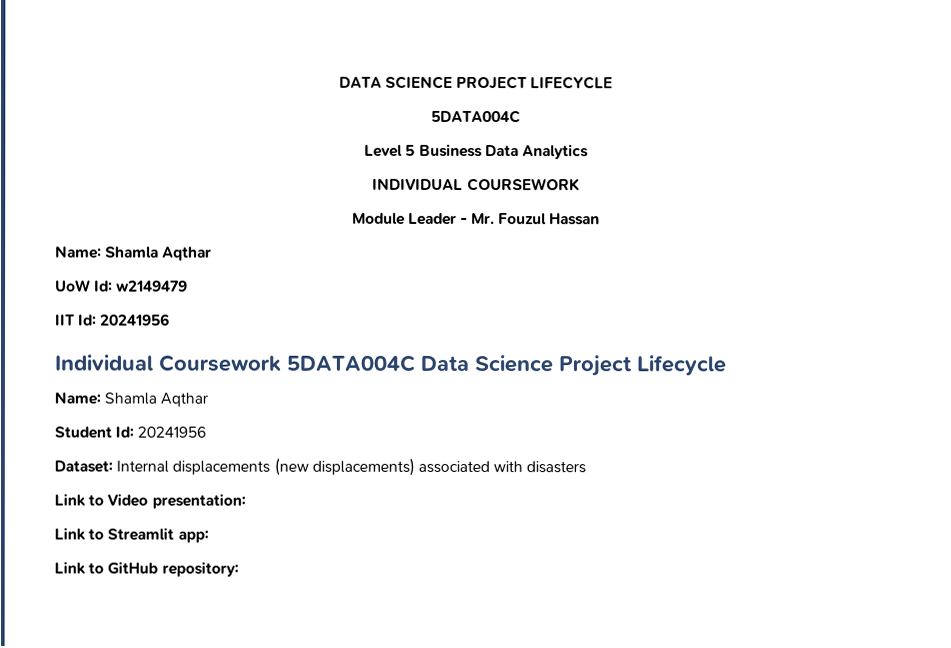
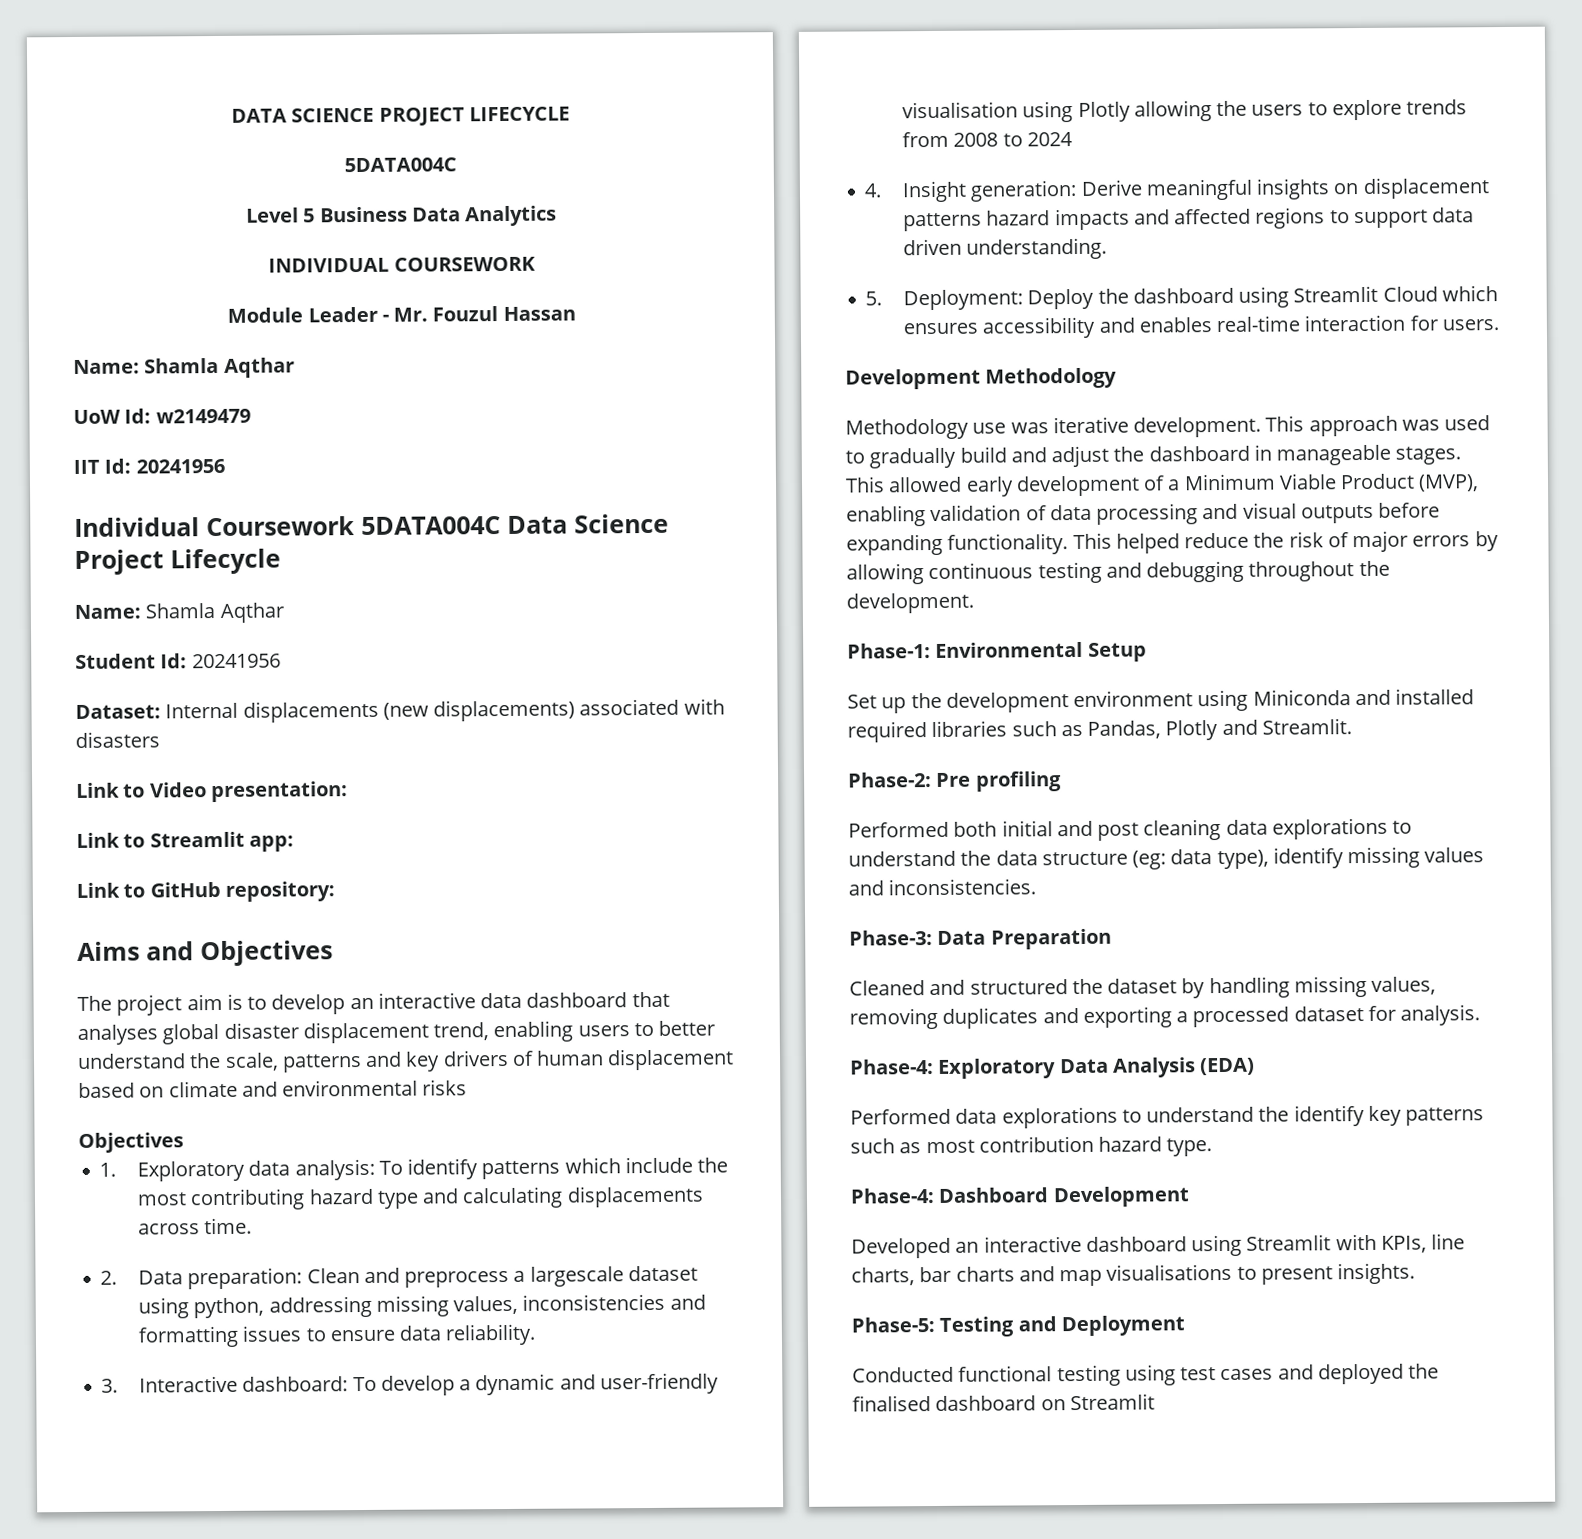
(239, 569) none -> [77,940,333,967] [77,991,670,1016] [77,1020,716,1045] [77,1048,735,1073] [78,1079,468,1098] [78,1132,184,1153] [99,1156,729,1182] [137,1185,704,1211] [138,1217,253,1235] [100,1265,698,1290] [138,1293,706,1319] [138,1323,537,1348] [101,1372,719,1396] [902,99,1468,123] [902,131,1073,148] [864,177,1490,203] [903,207,1475,232] [903,237,1108,260] [865,285,1498,311] [903,314,1499,339] [845,367,1118,390] [845,415,1491,440] [845,444,1462,469] [845,473,1480,497] [846,502,1441,527] [846,530,1499,556] [846,560,1390,585] [846,592,974,614] [847,641,1147,662] [847,688,1475,714] [847,718,1352,743] [848,771,1062,792] [848,817,1413,841] [848,846,1485,870] [848,878,1037,896] [849,928,1112,950] [849,975,1437,999] [849,1004,1481,1030] [850,1057,1256,1079] [850,1105,1485,1129] [850,1135,1213,1157] [850,1186,1190,1208] [851,1233,1466,1259] [851,1262,1416,1287] [851,1315,1185,1337] [852,1363,1440,1387] [852,1393,1155,1412] // Aims and Objectives // The project aim is to develop an interactive data dashboard that analyses global disaster displacement trend, enabling users to better understand the scale, patterns and key drivers of human displacement based on climate and environmental risks // Objectives // 1. Exploratory data analysis: To identify patterns which include the most contributing hazard type and calculating displacements across time. // 2. Data preparation: Clean and preprocess a largescale dataset using python, addressing missing values, inconsistencies and formatting issues to ensure data reliability. // 3. Interactive dashboard: To develop a dynamic and user-friendly visualisation using Plotly allowing the users to explore trends from 2008 to 2024 // 4. Insight generation: Derive meaningful insights on displacement patterns hazard impacts and affected regions to support data driven understanding. // 5. Deployment: Deploy the dashboard using Streamlit Cloud which ensures accessibility and enables real-time interaction for users. // Development Methodology // Methodology use was iterative development. This approach was used to gradually build and adjust the dashboard in manageable stages. This allowed early development of a Minimum Viable Product (MVP), enabling validation of data processing and visual outputs before expanding functionality. This helped reduce the risk of major errors by allowing continuous testing and debugging throughout the development. // Phase-1: Environmental Setup // Set up the development environment using Miniconda and installed required libraries such as Pandas, Plotly and Streamlit. // Phase-2: Pre profiling // Performed both initial and post cleaning data explorations to understand the data structure (eg: data type), identify missing values and inconsistencies. // Phase-3: Data Preparation // Cleaned and structured the dataset by handling missing values, removing duplicates and exporting a processed dataset for analysis. // Phase-4: Exploratory Data Analysis (EDA) // Performed data explorations to understand the identify key patterns such as most contribution hazard type. // Phase-4: Dashboard Development // Developed an interactive dashboard using Streamlit with KPIs, line charts, bar charts and map visualisations to present insights. // Phase-5: Testing and Deployment // Conducted functional testing using test cases and deployed the finalised dashboard on Streamlit

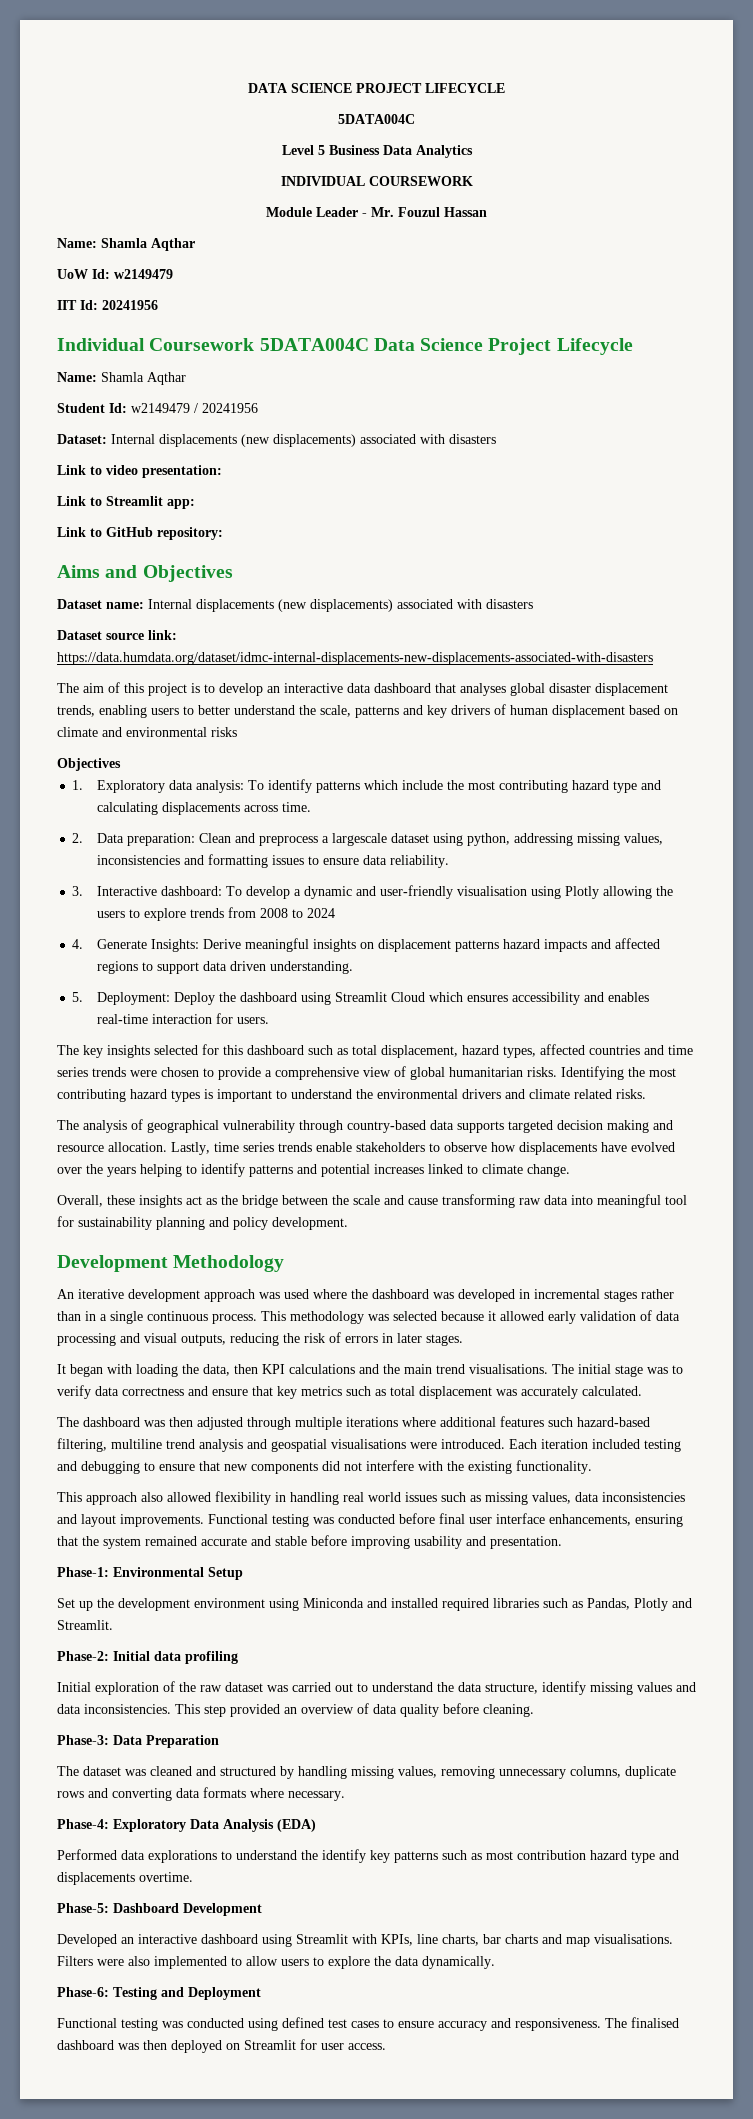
(188, 661) none -> [131,403,198,413] w2149479 /
[149,782,207,798] Video -> [106,465,138,475] video
[77,993,223,1016] The project aim -> [57,599,533,612] [57,630,177,640] [57,652,653,665] [57,682,187,696] Dataset name: Internal displacements (new displacements) associated with disasters // Dataset source link: https://data.humdata.org/dataset/idmc-internal-displacements-new-displacements-associated-with-disasters // The aim of this project
[433,1022,490,1041] trend, -> [57,705,95,717] trends,
[902,179,1078,203] Insight generation: -> [97,939,200,952] Generate Insights:
[845,367,1118,390] [845,415,1491,440] [845,444,1462,469] [845,473,1480,497] [846,505,926,527] Development Methodology // Methodology use was iterative development. This approach was used to gradually build and adjust the dashboard in manageable stages. This allowed early development of a Minimum Viable Product (MVP), enabling -> [57,1044,693,1058] [57,1066,676,1080] [57,1089,646,1102] [57,1119,673,1133] [57,1142,675,1155] [57,1163,570,1177] [57,1194,687,1208] [57,1216,348,1230] [57,1255,285,1272] [57,1289,674,1302] [57,1311,576,1324] The key insights selected for this dashboard such as total displacement, hazard types, affected countries and time series trends were chosen to provide a comprehensive view of global humanitarian risks. Identifying the most contributing hazard types is important to understand the environmental drivers and climate related risks. // The analysis of geographical vulnerability through country-based data supports targeted decision making and resource allocation. Lastly, time series trends enable stakeholders to observe how displacements have evolved over the years helping to identify patterns and potential increases linked to climate change. // Overall, these insights act as the bridge between the scale and cause transforming raw data into meaningful tool for sustainability planning and policy development. // Development Methodology // An iterative development approach was used where the dashboard was developed in incremental stages rather than in a single continuous process. This methodology was selected because it allowed early
[1300,502,1441,524] [846,530,1499,556] [846,560,1390,585] [846,592,974,614] outputs before expanding functionality. This helped reduce the risk of major errors by allowing continuous testing and debugging throughout the development. -> [181,1332,463,1346] [57,1364,683,1377] [57,1385,642,1399] [57,1416,650,1430] [57,1438,681,1452] [57,1460,592,1474] [57,1491,685,1505] [57,1513,683,1527] [57,1535,562,1549] outputs, reducing the risk of errors in later stages. // It began with loading the data, then KPI calculations and the main trend visualisations. The initial stage was to verify data correctness and ensure that key metrics such as total displacement was accurately calculated. // The dashboard was then adjusted through multiple iterations where additional features such hazard-based filtering, multiline trend analysis and geospatial visualisations were introduced. Each iteration included testing and debugging to ensure that new components did not interfere with the existing functionality. // This approach also allowed flexibility in handling real world issues such as missing values, data inconsistencies and layout improvements. Functional testing was conducted before final user interface enhancements, ensuring that the system remained accurate and stable before improving usability and presentation.
[936,772,972,787] Pre -> [113,1651,181,1661] Initial data
[848,817,1413,841] [848,849,1269,870] Performed both initial and post cleaning data explorations to understand the data structure (eg: data type), -> [57,1681,538,1695] Initial exploration of the raw dataset was carried out to understand the data structure,
(884, 888) none -> [57,1704,81,1714] data
[849,928,1112,950] [849,978,1178,996] // Phase-3: Data Preparation // Cleaned and structured the dataset -> [175,1703,534,1717] [57,1735,219,1748] [57,1766,276,1776] This step provided an overview of data quality before cleaning. // Phase-3: Data Preparation // The dataset was cleaned and structured
[942,1004,1481,1029] duplicates and exporting a processed dataset for analysis. -> [499,1766,676,1779] [57,1787,345,1801] unnecessary columns, duplicate rows and converting data formats where necessary.
[1166,1138,1213,1157] [850,1188,935,1204] type. // Phase-4: -> [631,1850,679,1863] [57,1872,193,1885] [57,1903,109,1913] type and displacements overtime. // Phase-5:
[1106,1262,1416,1285] [851,1315,1185,1337] [852,1363,1440,1387] [852,1393,1155,1412] visualisations to present insights. // Phase-5: Testing and Deployment // Conducted functional testing using test cases and deployed the finalised dashboard on Streamlit -> [594,1934,673,1944] [57,1956,495,1969] [57,1987,261,2000] [57,2017,679,2031] [57,2039,386,2053] visualisations. Filters were also implemented to allow users to explore the data dynamically. // Phase-6: Testing and Deployment // Functional testing was conducted using defined test cases to ensure accuracy and responsiveness. The finalised dashboard was then deployed on Streamlit for user access.

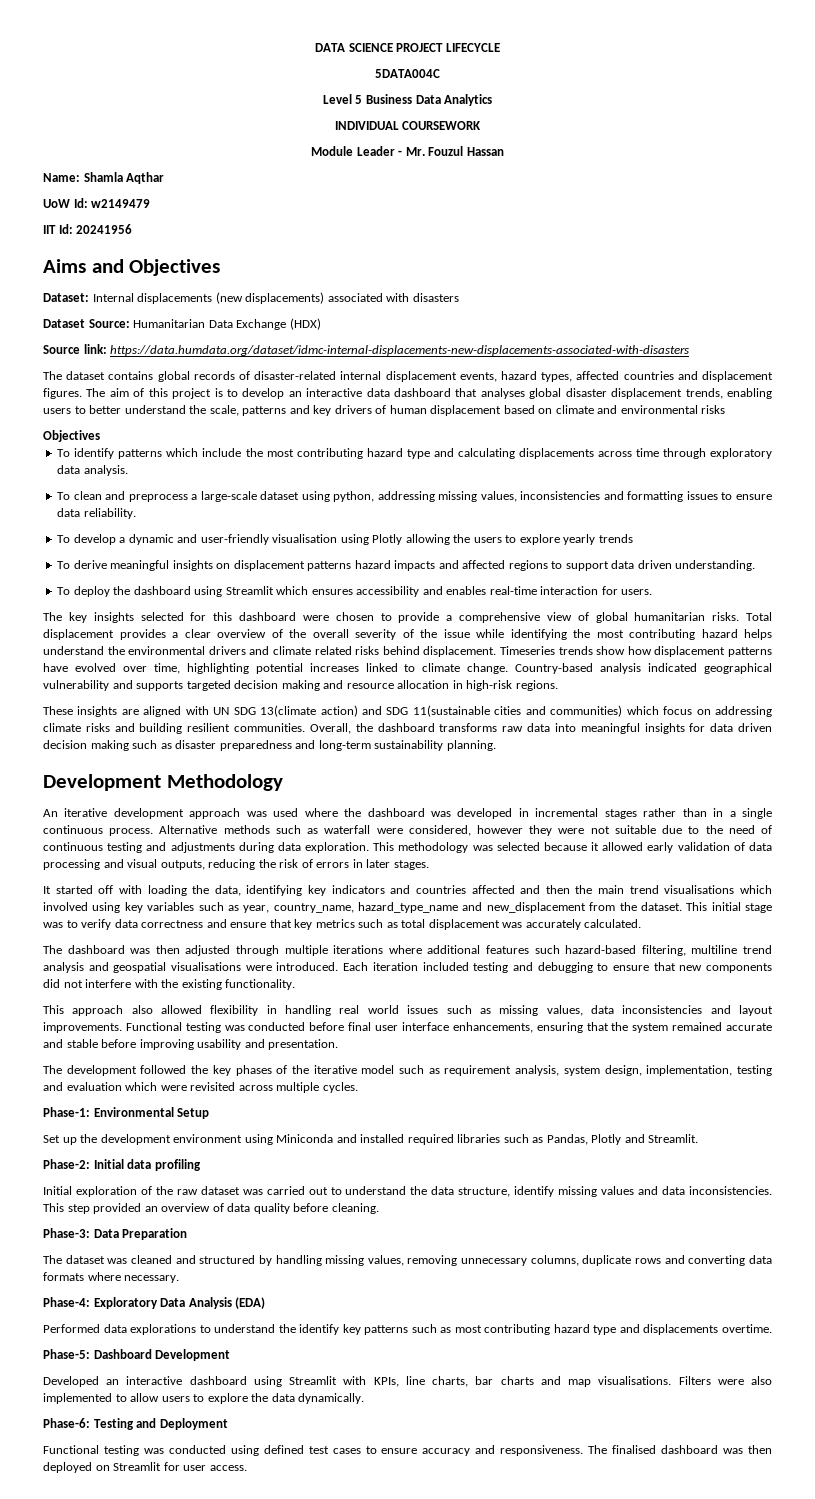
[57,338,633,355] [57,372,186,385] [57,403,258,413] Individual Coursework 5DATA004C Data Science Project Lifecycle // Name: Shamla Aqthar // Student Id: w2149479 / 20241956 -> [43,259,221,276] Aims and Objectives
[57,465,222,478] [57,496,195,509] [57,527,223,540] [57,565,233,582] [57,599,533,612] [57,630,177,640] [57,652,653,665] Link to video presentation: // Link to Streamlit app: // Link to GitHub repository: // Aims and Objectives // Dataset name: Internal displacements (new displacements) associated with disasters // Dataset source link: https://data.humdata.org/dataset/idmc-internal-displacements-new-displacements-associated-with-disasters // -> [43,318,321,330] [43,344,690,356] [43,371,774,382] [43,388,82,399] Dataset Source: Humanitarian Data Exchange (HDX) // Source link: https://data.humdata.org/dataset/idmc-internal-displacements-new-displacements-associated-with-disasters // The dataset contains global records of disaster-related internal displacement events, hazard types, affected countries and displacement figures.
[72,780,245,793] 1. Exploratory data analysis: -> (100, 436) none
[282,802,312,812] [72,833,232,846] time. // 2. Data preparation: Clean -> [635,448,773,459] [57,465,128,476] [57,491,102,500] time through exploratory data analysis. // To clean
[332,833,388,846] largescale -> [200,491,257,502] large-scale
[72,886,223,896] 3. Interactive dashboard: -> (136, 513) none
[190,907,336,918] [72,939,242,952] trends from 2008 to 2024 // 4. Generate Insights: Derive -> [563,534,633,545] [57,560,107,569] yearly trends // To derive
[72,992,216,1005] 5. Deployment: Deploy -> [57,586,110,597] To deploy
[391,992,426,1002] Cloud -> (274, 590) none
[308,1044,693,1058] [57,1067,126,1077] such as total displacement, hazard types, affected countries and time series trends -> (296, 616) none
[561,1066,676,1080] [57,1089,287,1102] Identifying the most contributing hazard types is important to -> [746,612,773,621] [43,629,772,640] Total displacement provides a clear overview of the overall severity of the issue while identifying the most contributing hazard helps
[616,1089,646,1099] [57,1119,454,1133] risks. // The analysis of geographical vulnerability through country-based data -> [355,646,773,657] [43,663,773,674] [43,680,133,691] risks behind displacement. Timeseries trends show how displacement patterns have evolved over time, highlighting potential increases linked to climate change. Country-based analysis indicated geographical vulnerability and
[108,1142,675,1155] [57,1163,570,1177] [57,1194,687,1208] [57,1216,348,1230] allocation. Lastly, time series trends enable stakeholders to observe how displacements have evolved over the years helping to identify patterns and potential increases linked to climate change. // Overall, these insights act as the bridge between the scale and cause transforming raw data into meaningful tool for sustainability planning and policy development. -> [397,680,558,691] [43,705,772,717] [43,723,773,734] [43,740,496,751] allocation in high-risk regions. // These insights are aligned with UN SDG 13(climate action) and SDG 11(sustainable cities and communities) which focus on addressing climate risks and building resilient communities. Overall, the dashboard transforms raw data into meaningful insights for data driven decision making such as disaster preparedness and long-term sustainability planning.
(257, 1319) none -> [159,825,772,836] [43,842,370,853] Alternative methods such as waterfall were considered, however they were not suitable due to the need of continuous testing and adjustments during data exploration.
[70,1364,103,1377] began -> [55,885,114,894] started off
[234,1364,574,1374] then KPI calculations and the main trend visualisations. The -> [246,885,773,896] [43,902,708,913] identifying key indicators and countries affected and then the main trend visualisations which involved using key variables such as year, country_name, hazard_type_name and new_displacement from the dataset. This
(562, 1542) none -> [43,1065,773,1076] [43,1082,358,1093] // The development followed the key phases of the iterative model such as requirement analysis, system design, implementation, testing and evaluation which were revisited across multiple cycles.
[517,1850,586,1860] contribution -> [484,1324,551,1335] contributing

